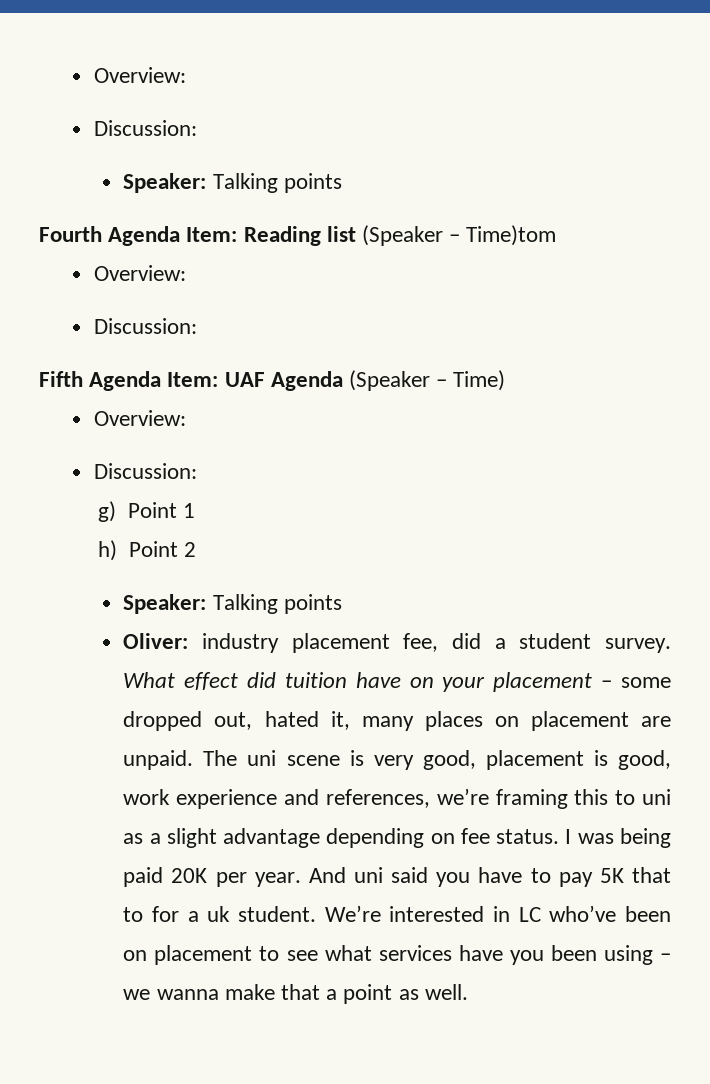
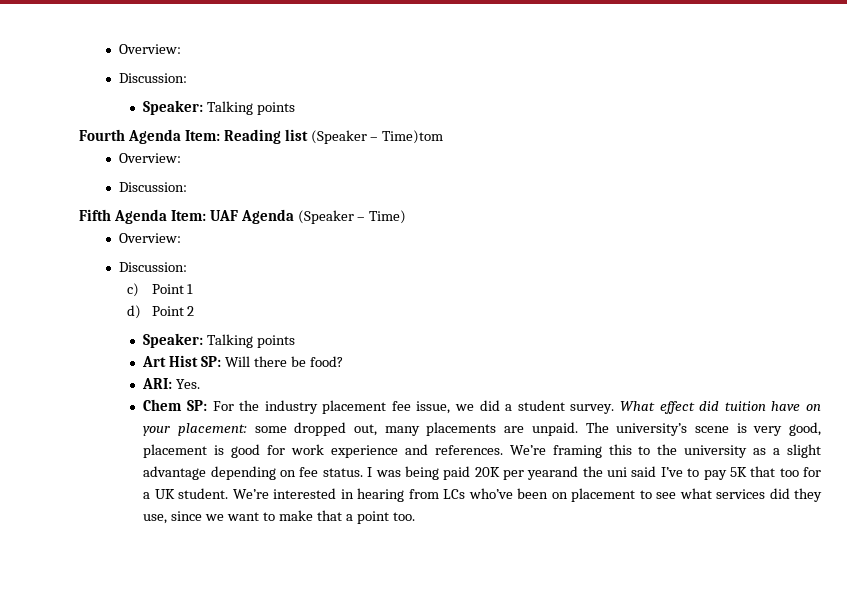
[98,501,117,522] g) -> [127,283,140,297] c)
[98,540,118,561] h) -> [127,305,142,319] d)
[123,633,439,653] Oliver: industry placement fee, -> [142,355,343,367] [142,378,201,389] [143,399,475,414] Art Hist SP: Will there be food? // ARI: Yes. // Chem SP: For the industry placement fee issue, we
[493,672,613,692] placement – -> [178,423,248,436] placement:
[264,711,629,731] hated it, many places on placement -> [384,422,497,436] many placements
[247,750,277,766] uni -> [616,423,688,436] university’s
[618,750,672,770] good, -> [231,444,286,458] good for
[325,788,489,808] references, we’re -> [434,445,546,455] references. We’re
[642,789,672,805] uni -> [657,444,748,458] the university
[254,867,523,887] year. And uni said you have -> [527,466,683,480] yearand the uni said I’ve
[123,907,144,922] to -> [779,468,799,477] too
[207,906,231,922] uk -> [154,489,175,499] UK
[518,907,541,922] LC -> [357,488,466,502] hearing from LCs
[458,945,671,965] [123,989,219,1000] have you been using – we wanna -> [769,488,822,502] [143,511,275,524] did they use, since we want to
[398,984,468,1000] as well. -> [392,512,415,521] too.

